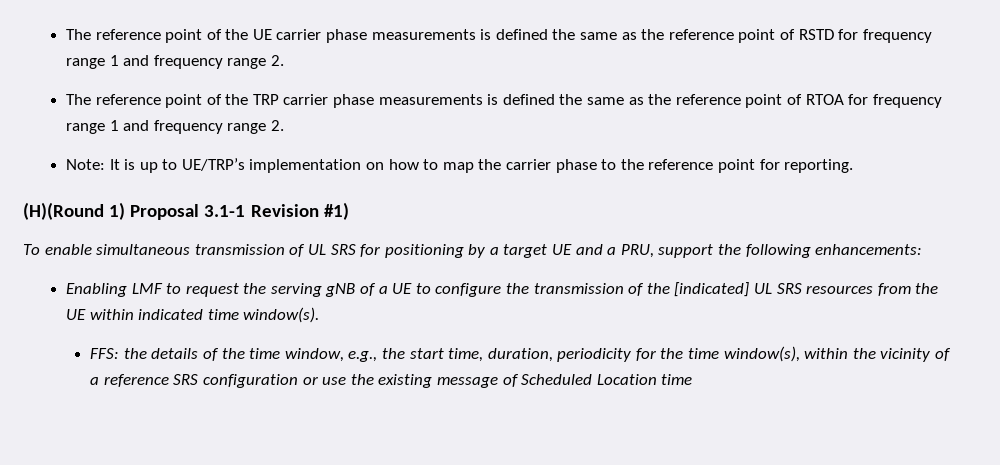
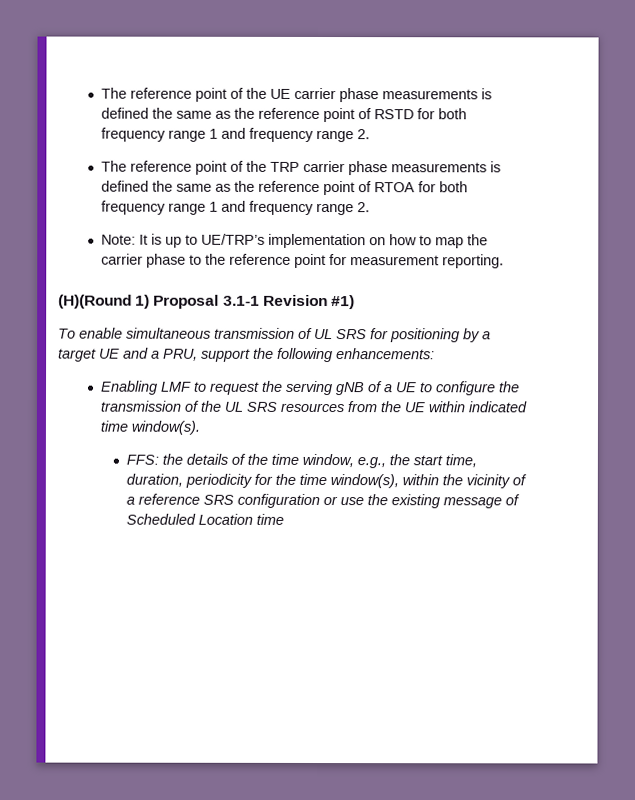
(859, 34) none -> [437,108,467,120] both
(869, 99) none -> [438,181,468,193] both
(780, 164) none -> [349,255,439,266] measurement
[674,282,750,297] [indicated] -> (221, 406) none

